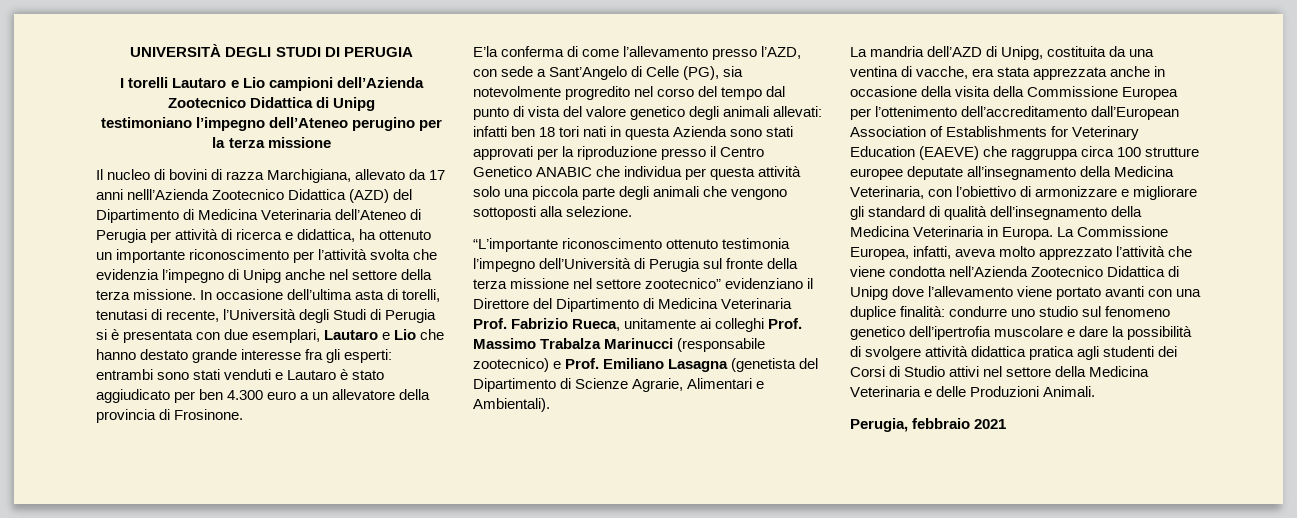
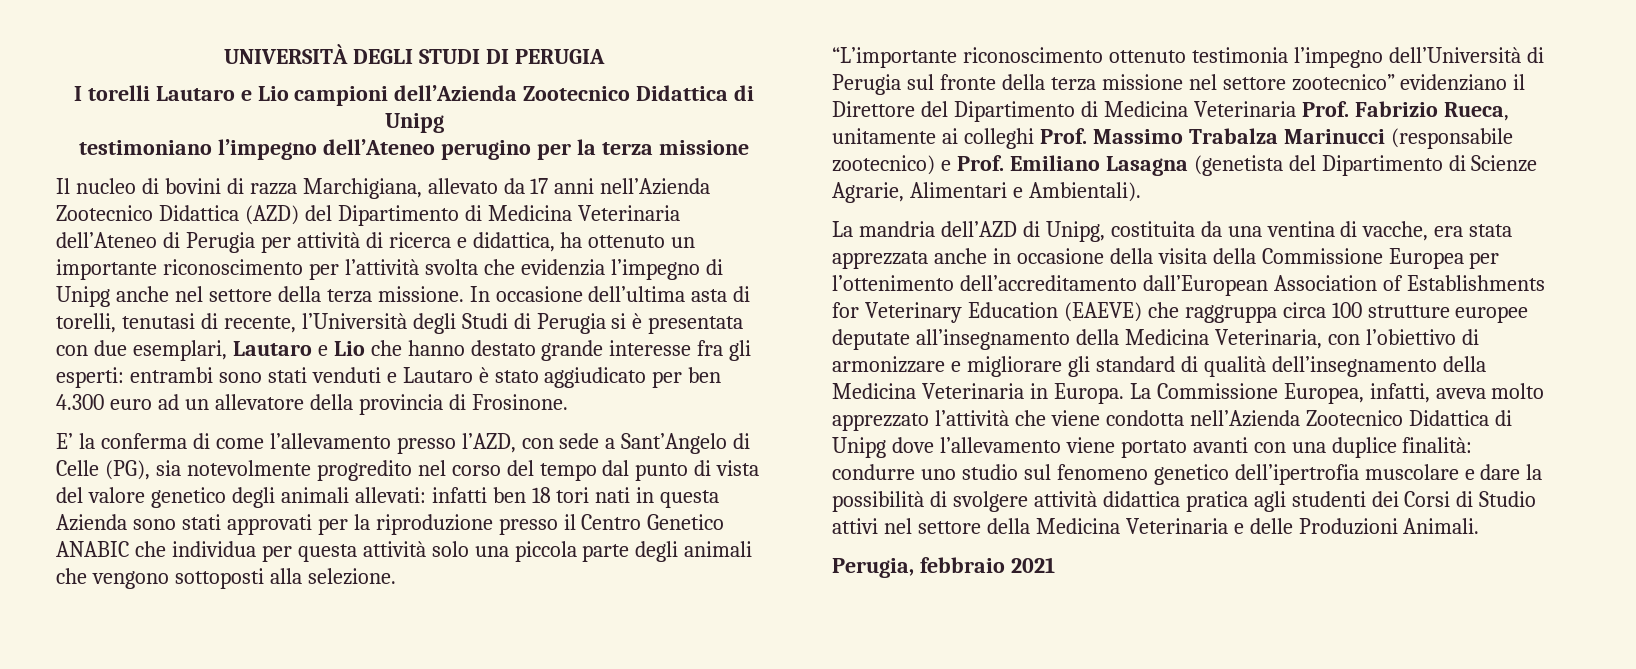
[127,189,210,200] nelll’Azienda -> [600,178,711,195] nell’Azienda
[300,392,310,400] a -> [157,394,179,410] ad
[473,46,498,57] E’la -> [56,433,95,449] E’ la

